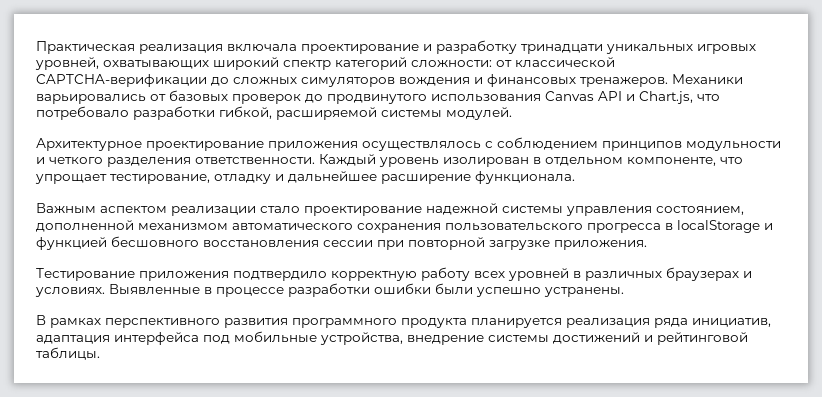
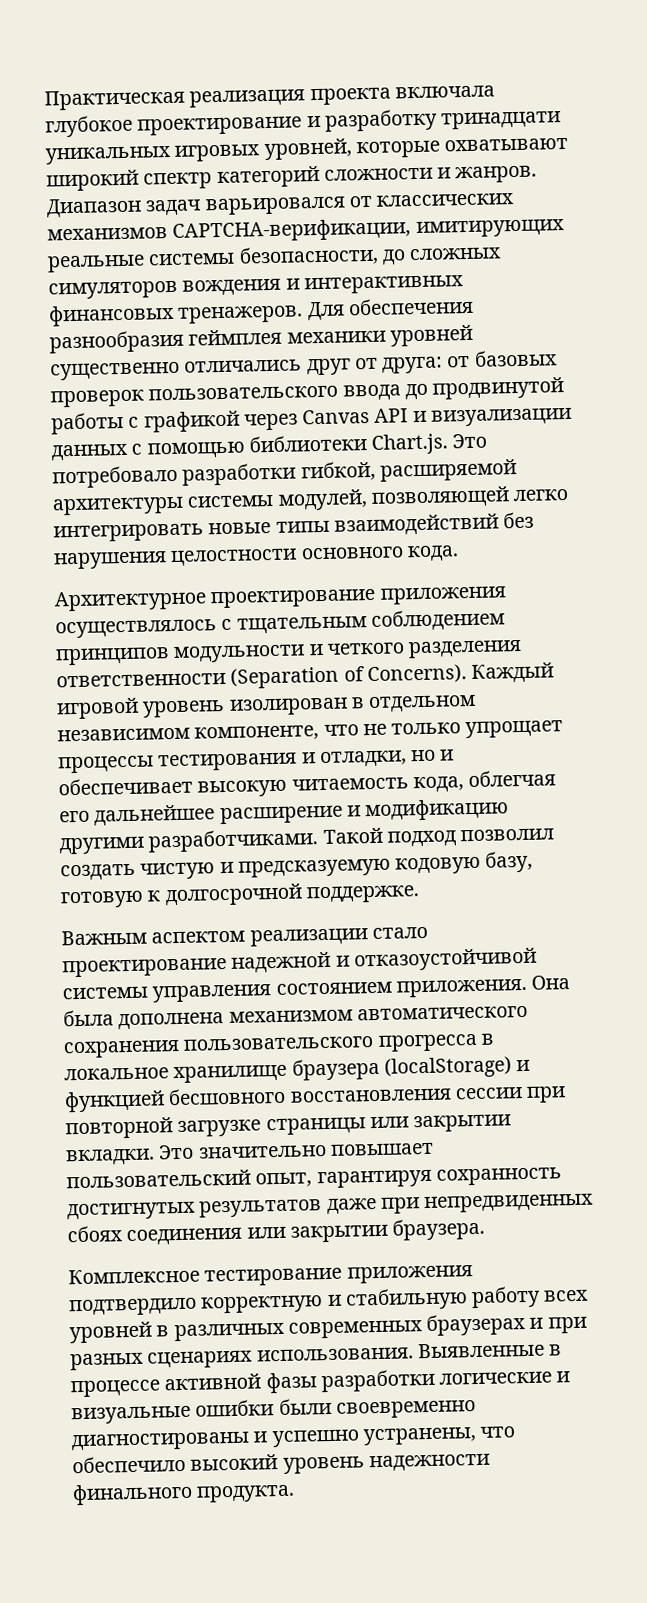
[227,44,297,51] включала -> [309,85,495,106] [45,114,133,138] проекта включала глубокое
[103,60,209,69] охватывающих -> [355,137,569,159] которые охватывают
[411,57,615,67] [36,74,207,87] сложности: от классической CAPTCHA-верификации -> [323,165,538,184] [46,193,515,218] [47,218,565,243] [47,244,379,273] сложности и жанров. Диапазон задач варьировался от классических механизмов CAPTCHA-верификации, имитирующих реальные системы безопасности,
(483, 80) none -> [303,275,464,295] интерактивных
[672,74,743,84] [36,90,720,104] [36,106,512,120] Механики варьировались от базовых проверок до продвинутого использования Canvas API и Chart.js, что потребовало разработки гибкой, расширяемой системы модулей. -> [306,296,474,321] [49,324,473,354] [50,349,558,381] [50,377,565,408] [51,407,572,435] [51,433,488,461] [52,459,517,489] [52,486,569,516] [53,511,535,543] [53,545,459,570] Для обеспечения разнообразия геймплея механики уровней существенно отличались друг от друга: от базовых проверок пользовательского ввода до продвинутой работы с графикой через Canvas API и визуализации данных с помощью библиотеки Chart.js. Это потребовало разработки гибкой, расширяемой архитектуры системы модулей, позволяющей легко интегрировать новые типы взаимодействий без нарушения целостности основного кода.
(493, 144) none -> [236,616,367,634] тщательным
[195,154,376,166] ответственности. Каждый -> [56,662,555,689] [56,697,139,720] ответственности (Separation of Concerns). Каждый игровой
(623, 161) none -> [57,727,190,742] независимом
[35,171,575,184] упрощает тестирование, отладку и дальнейшее расширение функционала. -> [362,720,564,739] [58,749,455,774] [58,769,557,798] [59,798,510,826] [59,827,555,855] [60,850,534,881] [60,883,420,909] не только упрощает процессы тестирования и отладки, но и обеспечивает высокую читаемость кода, облегчая его дальнейшее расширение и модификацию другими разработчиками. Такой подход позволил создать чистую и предсказуемую кодовую базу, готовую к долгосрочной поддержке.
[502,206,744,216] [36,220,134,232] системы управления состоянием, дополненной -> [335,947,537,972] [62,975,571,1003] [63,1009,225,1030] и отказоустойчивой системы управления состоянием приложения. Она была дополнена
[677,220,760,233] localStorage -> [64,1056,512,1084] локальное хранилище браузера (localStorage)
[554,240,647,250] [36,268,135,281] приложения. // Тестирование -> [265,1114,512,1136] [66,1142,434,1166] [66,1167,562,1189] [67,1193,595,1221] [67,1217,486,1246] [68,1267,343,1287] страницы или закрытии вкладки. Это значительно повышает пользовательский опыт, гарантируя сохранность достигнутых результатов даже при непредвиденных сбоях соединения или закрытии браузера. // Комплексное тестирование
(417, 276) none -> [326,1287,468,1311] и стабильную
(662, 276) none -> [287,1320,423,1339] современных
[35,283,624,297] [36,315,771,328] [36,331,748,345] [36,347,100,360] условиях. Выявленные в процессе разработки ошибки были успешно устранены. // В рамках перспективного развития программного продукта планируется реализация ряда инициатив, адаптация интерфейса под мобильные устройства, внедрение системы достижений и рейтинговой таблицы. -> [547,1316,587,1334] [70,1341,563,1371] [70,1368,571,1398] [71,1397,476,1425] [71,1426,516,1452] [72,1453,490,1474] [72,1482,296,1506] при разных сценариях использования. Выявленные в процессе активной фазы разработки логические и визуальные ошибки были своевременно диагностированы и успешно устранены, что обеспечило высокий уровень надежности финального продукта.

